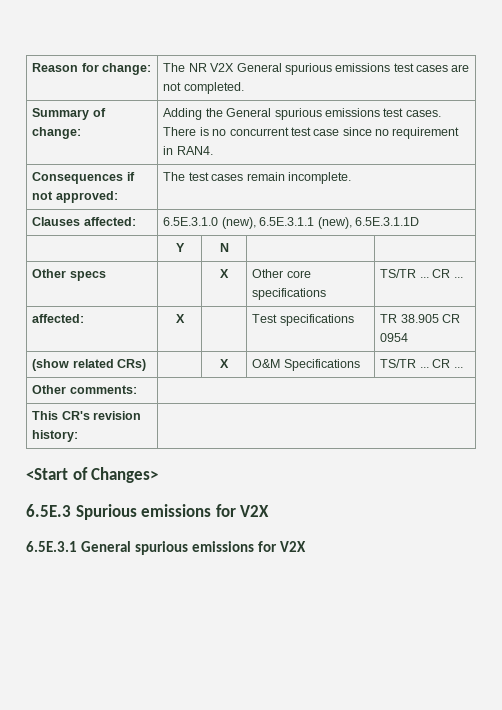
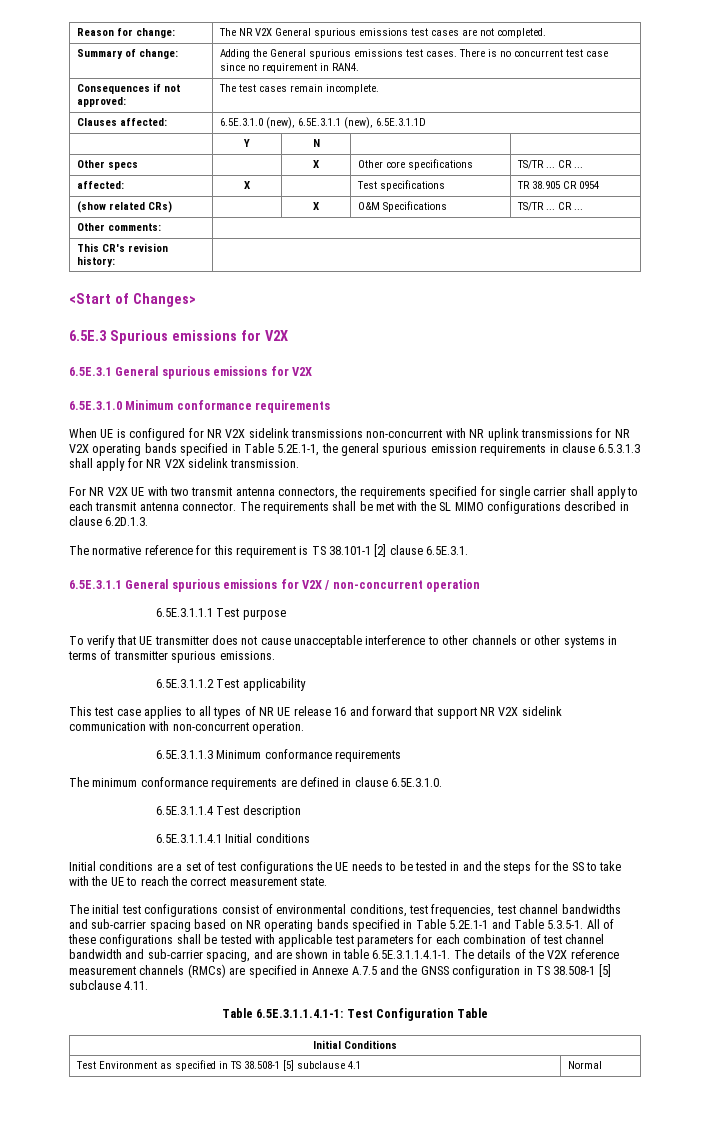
(307, 546) none -> [69,400,331,413] [69,428,630,441] [69,443,641,456] [69,458,300,471] [69,486,639,499] [69,501,629,514] [69,516,149,526] [69,544,469,558] [69,579,480,592] [156,608,286,620] [69,635,617,648] [68,650,275,663] [156,678,306,691] [69,706,562,719] [69,721,305,734] [156,749,402,762] [69,777,442,790] [156,805,301,818] [156,833,310,843] [69,861,622,874] [69,876,327,886] [69,904,621,917] [69,919,614,932] [68,934,605,947] [69,949,619,962] [69,964,611,978] [69,980,149,990] [221,1008,489,1021] [313,1040,397,1049] [75,1060,361,1071] [567,1061,602,1069] // 6.5E.3.1.0 Minimum conformance requirements // When UE is configured for NR V2X sidelink transmissions non-concurrent with NR uplink transmissions for NR V2X operating bands specified in Table 5.2E.1-1, the general spurious emission requirements in clause 6.5.3.1.3 shall apply for NR V2X sidelink transmission. // For NR V2X UE with two transmit antenna connectors, the requirements specified for single carrier shall apply to each transmit antenna connector. The requirements shall be met with the SL MIMO configurations described in clause 6.2D.1.3. // The normative reference for this requirement is TS 38.101-1 [2] clause 6.5E.3.1. // 6.5E.3.1.1 General spurious emissions for V2X / non-concurrent operation // 6.5E.3.1.1.1 Test purpose // To verify that UE transmitter does not cause unacceptable interference to other channels or other systems in terms of transmitter spurious emissions. // 6.5E.3.1.1.2 Test applicability // This test case applies to all types of NR UE release 16 and forward that support NR V2X sidelink communication with non-concurrent operation. // 6.5E.3.1.1.3 Minimum conformance requirements // The minimum conformance requirements are defined in clause 6.5E.3.1.0. // 6.5E.3.1.1.4 Test description // 6.5E.3.1.1.4.1 Initial conditions // Initial conditions are a set of test configurations the UE needs to be tested in and the steps for the SS to take with the UE to reach the correct measurement state. // The initial test configurations consist of environmental conditions, test frequencies, test channel bandwidths and sub-carrier spacing based on NR operating bands specified in Table 5.2E.1-1 and Table 5.3.5-1. All of these configurations shall be tested with applicable test parameters for each combination of test channel bandwidth and sub-carrier spacing, and are shown in table 6.5E.3.1.1.4.1-1. The details of the V2X reference measurement channels (RMCs) are specified in Annexe A.7.5 and the GNSS configuration in TS 38.508-1 [5] subclause 4.11. // Table 6.5E.3.1.1.4.1-1: Test Configuration Table // Initial Conditions // Test Environment as specified in TS 38.508-1 [5] subclause 4.1 | Normal

